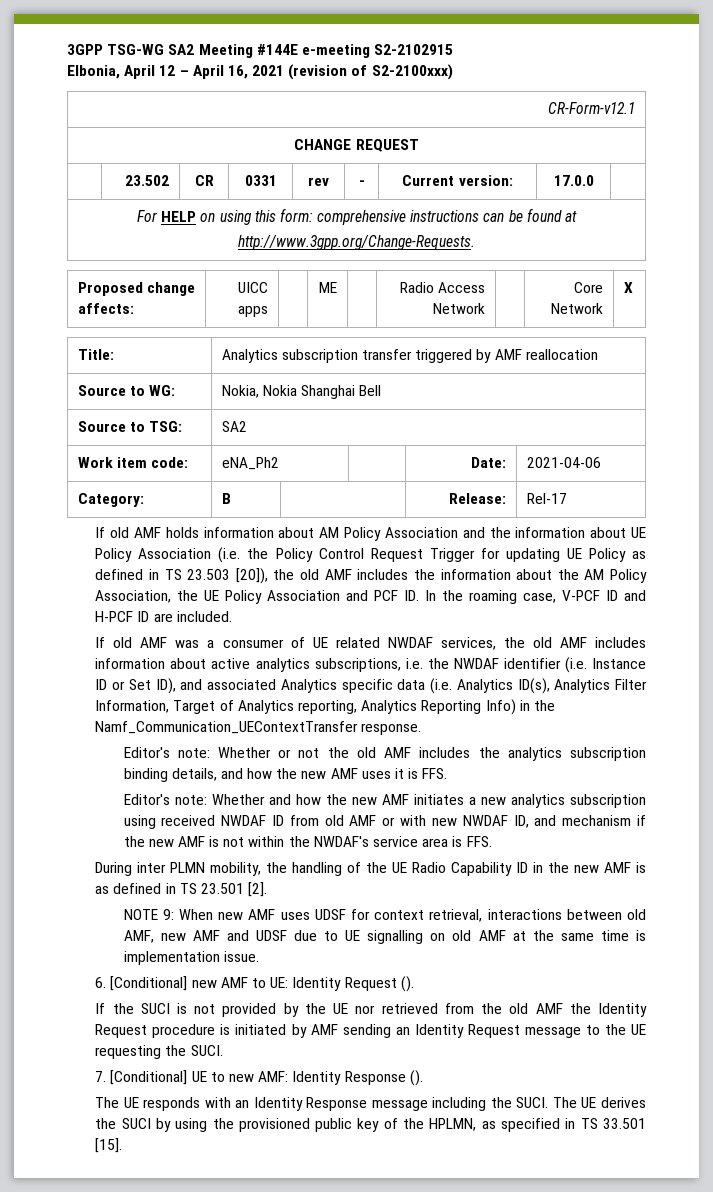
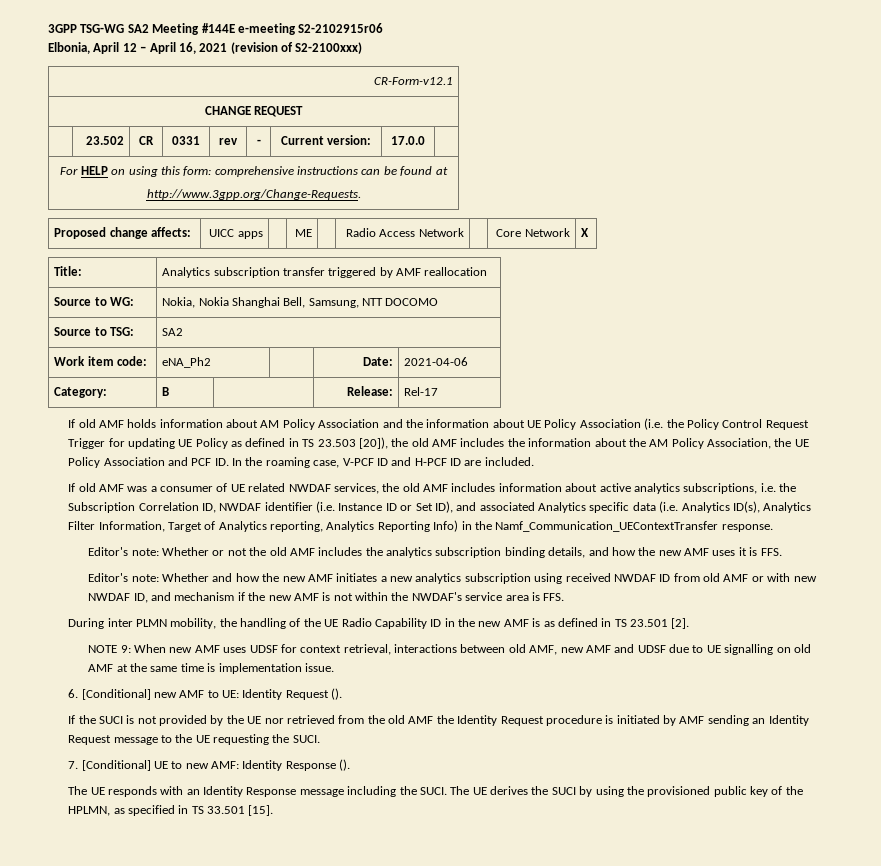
[374,44,454,55] S2-2102915 -> [298,23,384,33] S2-2102915r06
[359,385,382,396] Bell -> [283,297,439,308] Bell, Samsung, NTT DOCOMO
(449, 663) none -> [68,502,216,513] Subscription Correlation ID,

